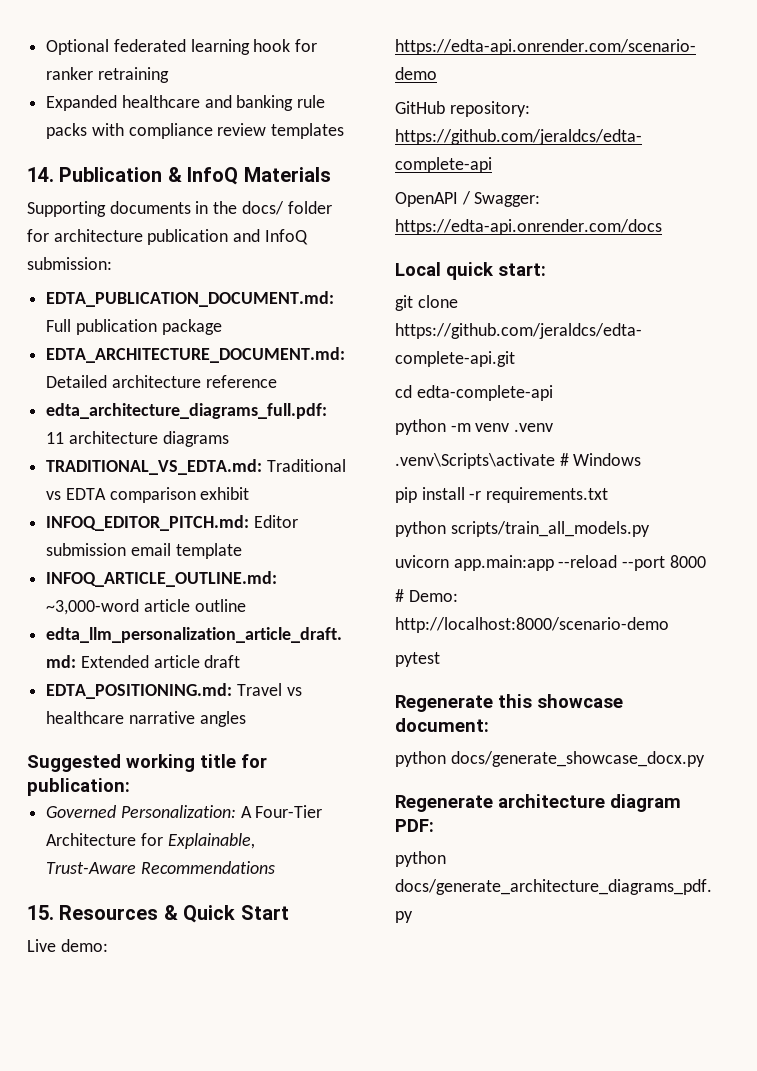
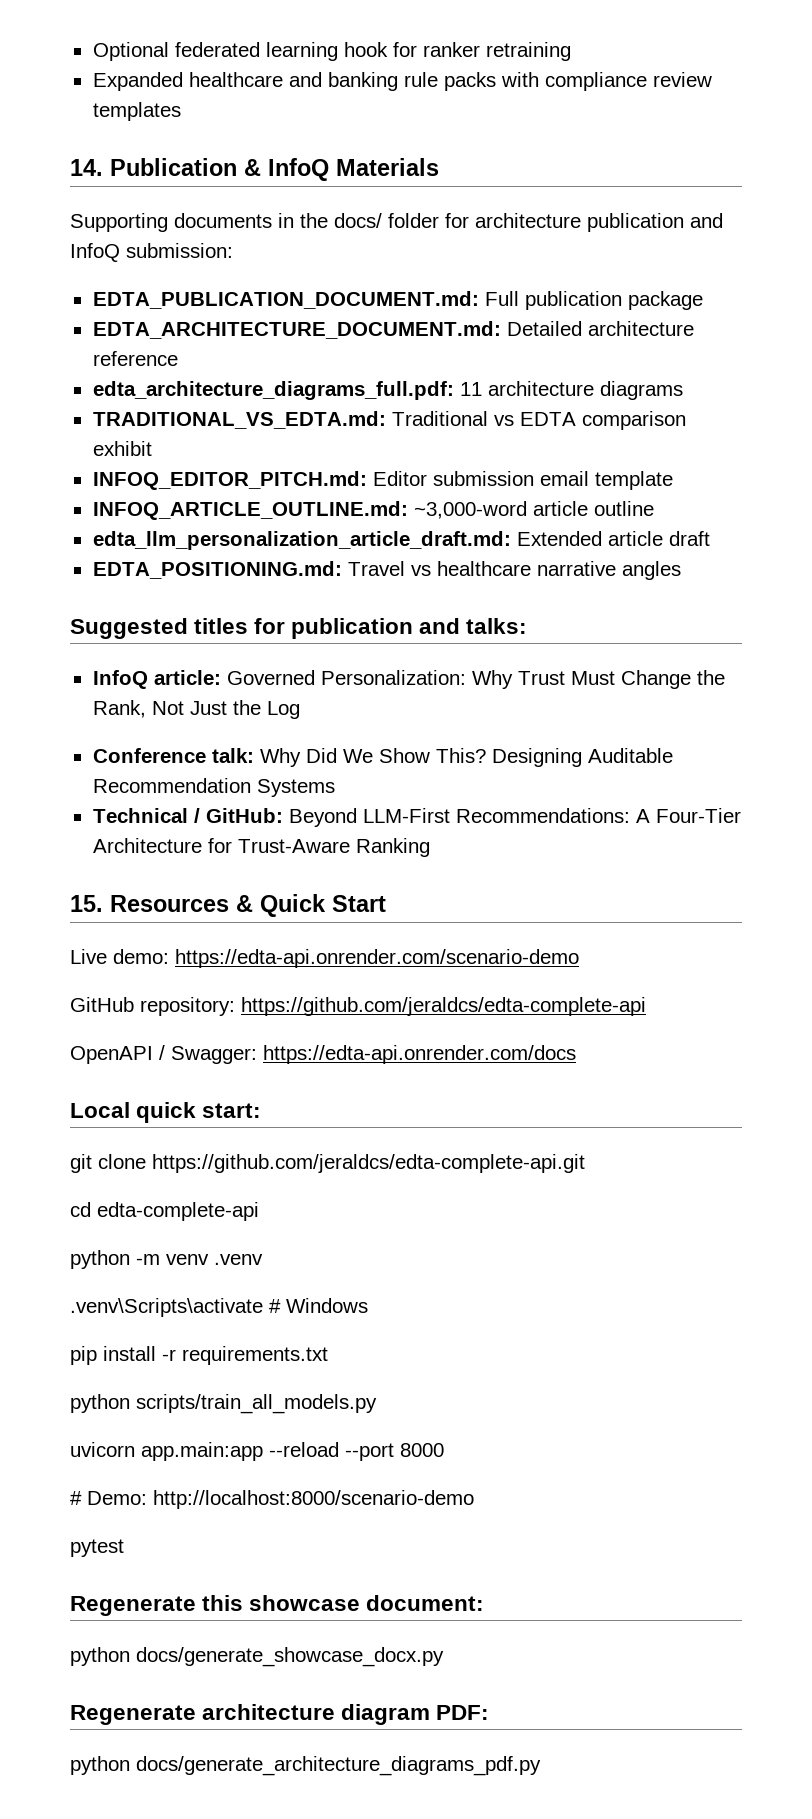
[126,754,267,772] [27,778,130,796] [46,805,236,818] working title for publication: // Governed Personalization: -> [194,618,528,639] [92,670,725,689] [92,700,300,719] [92,748,673,767] [92,778,335,797] [92,808,630,827] titles for publication and talks: // InfoQ article: Governed Personalization: Why Trust Must Change the Rank, Not Just the Log // Conference talk: Why Did We Show This? Designing Auditable Recommendation Systems // Technical / GitHub: Beyond LLM-First Recommendations:
[167,833,255,849] [46,861,275,874] Explainable, Trust-Aware Recommendations -> [237,838,430,857] Trust-Aware Ranking

